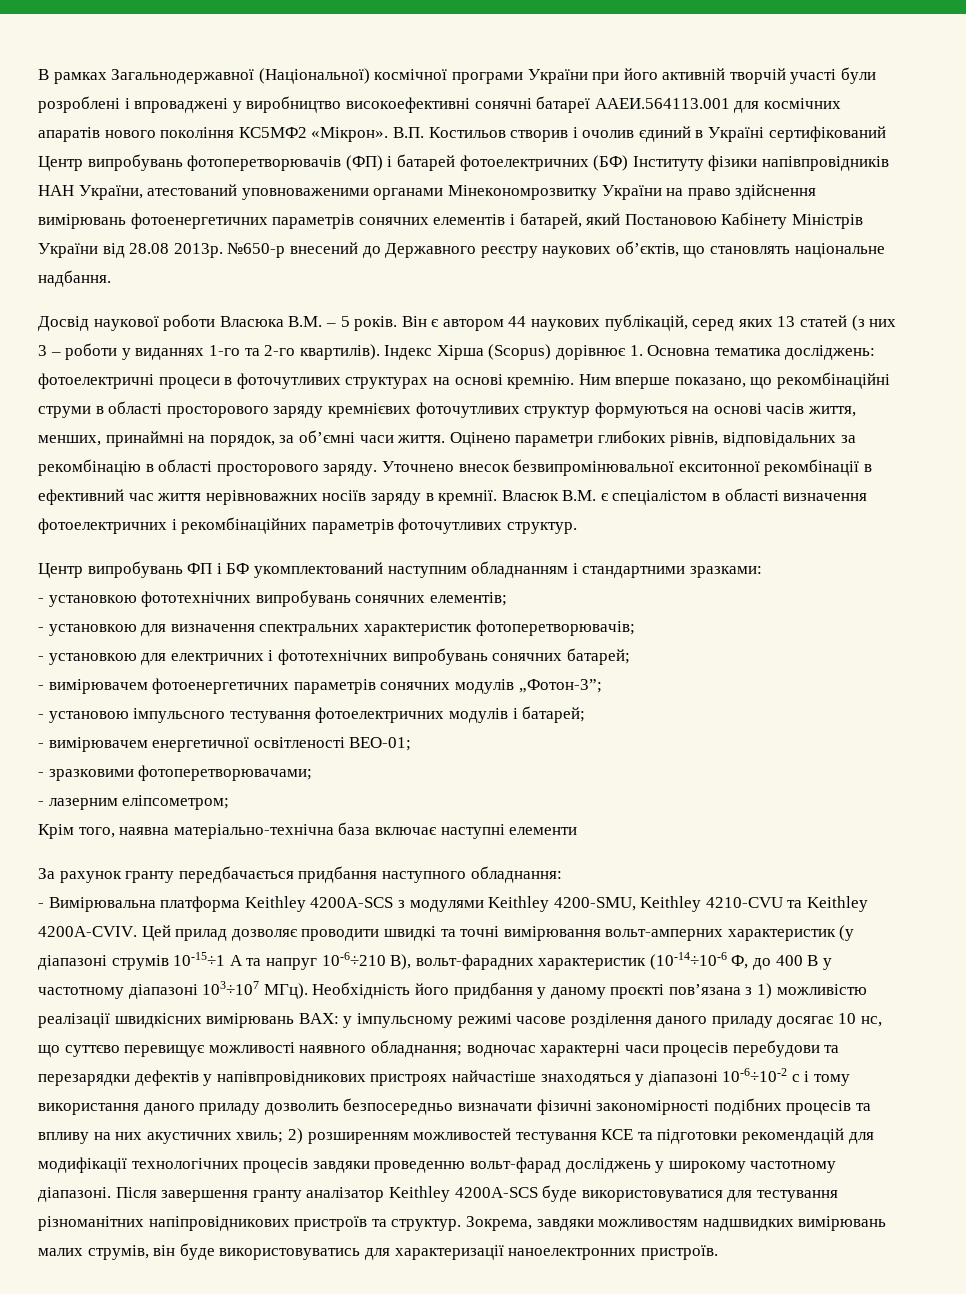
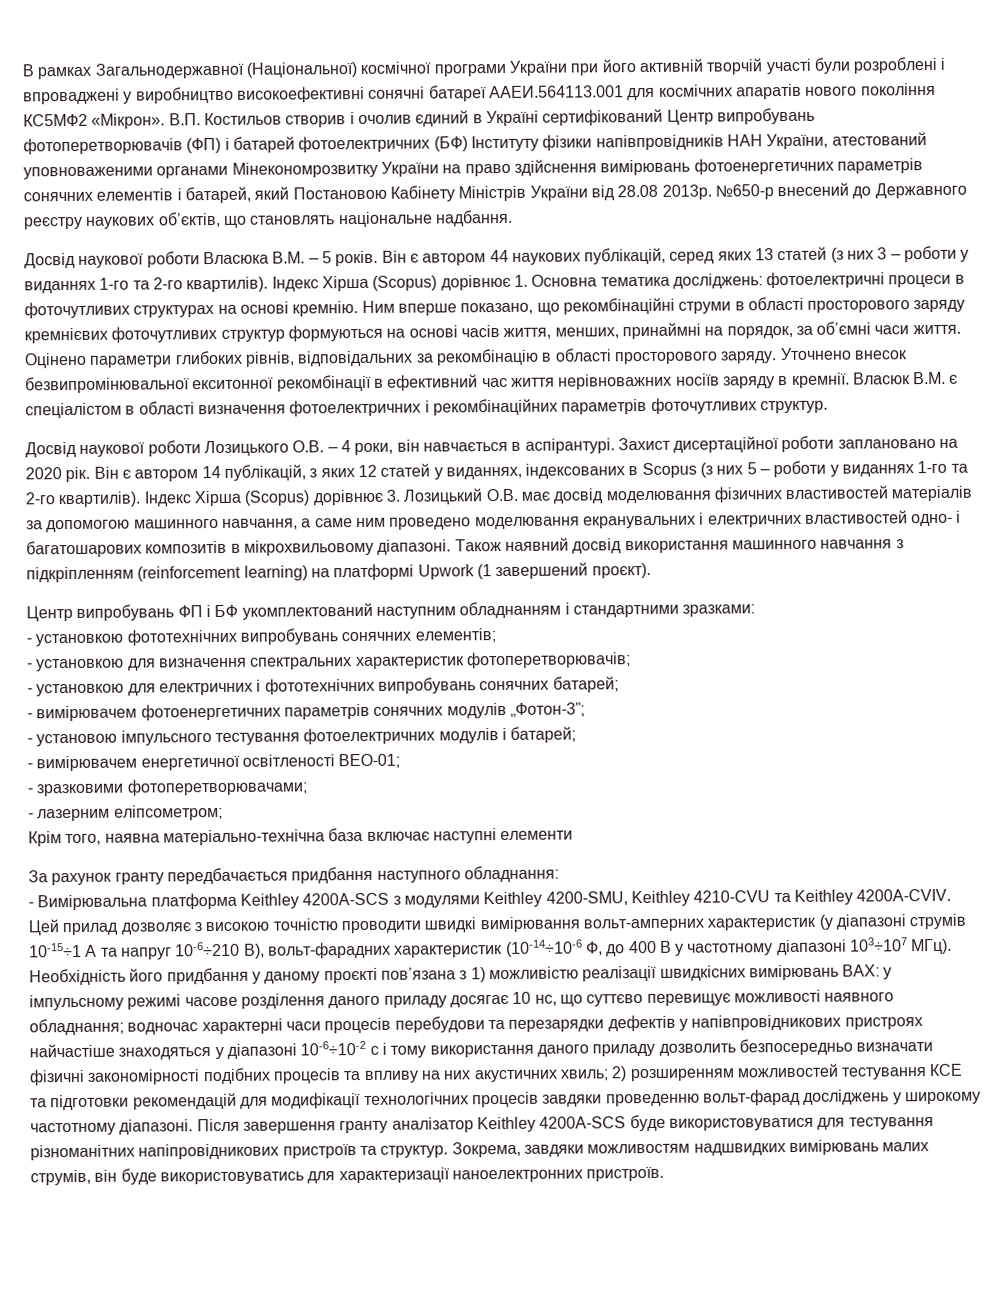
(577, 528) none -> [25,435,959,458] [25,460,968,483] [25,485,973,508] [26,510,962,533] [26,537,904,558] [26,562,651,583] // Досвід наукової роботи Лозицького О.В. – 4 роки, він навчається в аспірантурі. Захист дисертаційної роботи заплановано на 2020 рік. Він є автором 14 публікацій, з яких 12 статей у виданнях, індексованих в Scopus (з них 5 – роботи у виданнях 1-го та 2-го квартилів). Індекс Хірша (Scopus) дорівнює 3. Лозицький О.В. має досвід моделювання фізичних властивостей матеріалів за допомогою машинного навчання, а саме ним проведено моделювання екранувальних і електричних властивостей одно- і багатошарових композитів в мікрохвильовому діапазоні. Також наявний досвід використання машинного навчання з підкріпленням (reinforcement learning) на платформі Upwork (1 завершений проєкт).
[301,926,500,941] проводити швидкі та точні -> [193,917,477,934] з високою точністю проводити швидкі

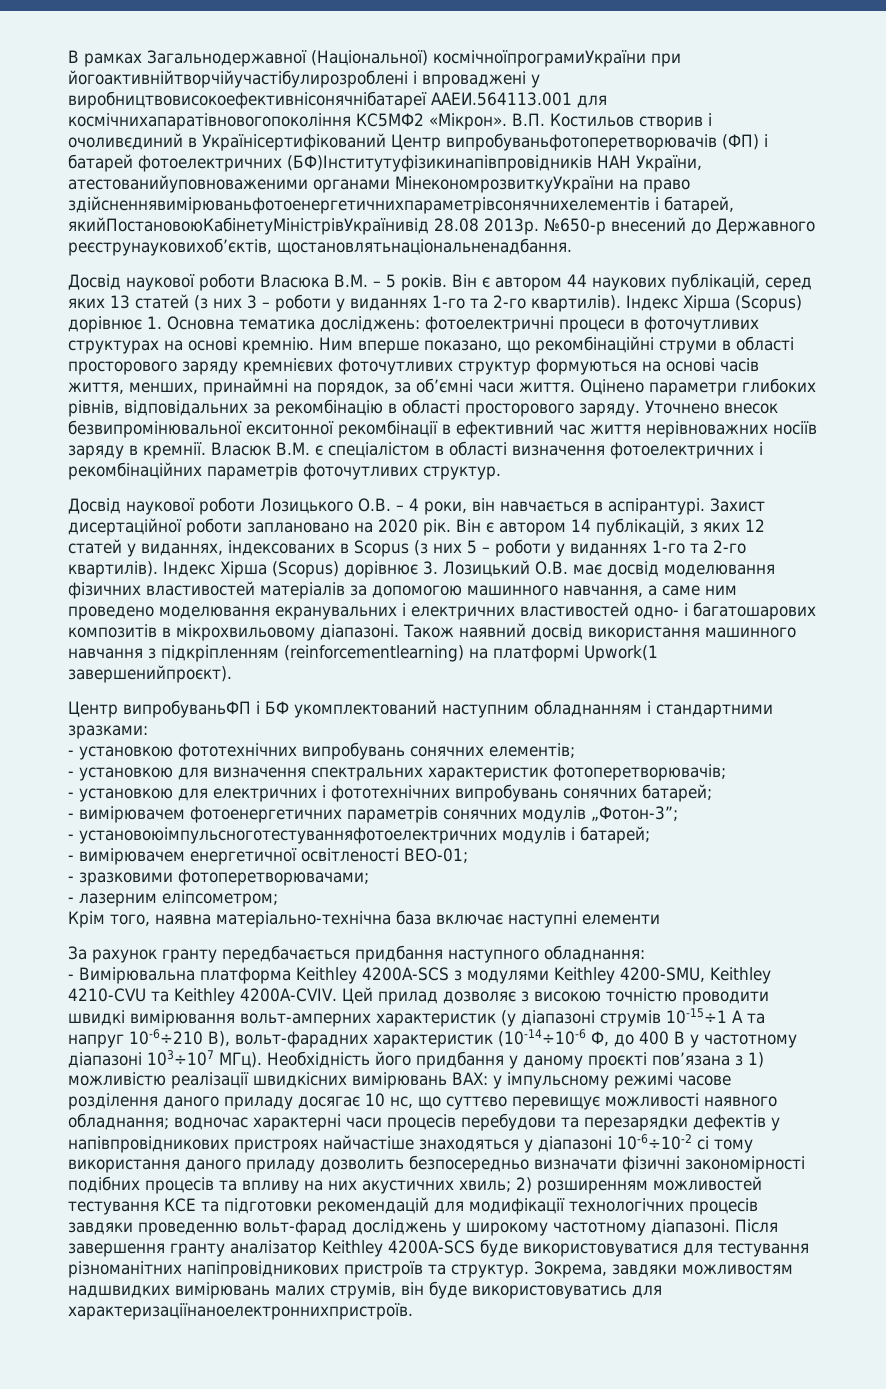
[360,56,946,77] [23,82,936,105] космічної програми України при його активній творчій участі були розроблені і впроваджені у виробництво високоефективні сонячні батареї ААЕИ.564113.001 для космічних апаратів нового покоління -> [433,50,681,67] [68,70,540,88] [68,91,607,109] [68,113,351,130] космічноїпрограмиУкраїни при йогоактивнійтворчійучастібулирозроблені і впроваджені у виробництвовисокоефективнісонячнібатареї ААЕИ.564113.001 для космічнихапаратівновогопокоління
[357,107,815,127] [23,132,927,155] [23,157,923,180] [23,185,615,204] очолив єдиний в Україні сертифікований Центр випробувань фотоперетворювачів (ФП) і батарей фотоелектричних (БФ) Інституту фізики напівпровідників НАН України, атестований уповноваженими органами Мінекономрозвитку України на право здійснення вимірювань фотоенергетичних параметрів сонячних елементів і батарей, який Постановою Кабінету Міністрів України від -> [68,133,768,151] [68,154,702,172] [68,175,690,193] [68,196,734,214] [68,217,429,235] очоливєдиний в Українісертифікований Центр випробуваньфотоперетворювачів (ФП) і батарей фотоелектричних (БФ)Інститутуфізикинапівпровідників НАН України, атестованийуповноваженими органами МінекономрозвиткуУкраїни на право здійсненнявимірюваньфотоенергетичнихпараметрівсонячнихелементів і батарей, якийПостановоюКабінетуМіністрівУкраїнивід
[23,209,513,230] реєстру наукових об’єктів, що становлять національне надбання. -> [68,238,572,256] реєструнауковихоб’єктів, щостановлятьнаціональненадбання.
[137,562,651,582] [26,604,203,622] (reinforcement learning) на платформі Upwork (1 завершений проєкт). // Центр випробувань ФП -> [284,645,658,662] [68,665,232,683] [68,700,251,718] (reinforcementlearning) на платформі Upwork(1 завершенийпроєкт). // Центр випробуваньФП
[36,727,436,747] установою імпульсного тестування фотоелектричних -> [79,827,497,844] установоюімпульсноготестуванняфотоелектричних
[369,1042,387,1055] с і -> [697,1136,709,1150] сі
[338,1166,665,1184] характеризації наноелектронних пристроїв. -> [68,1303,413,1320] характеризаціїнаноелектроннихпристроїв.

